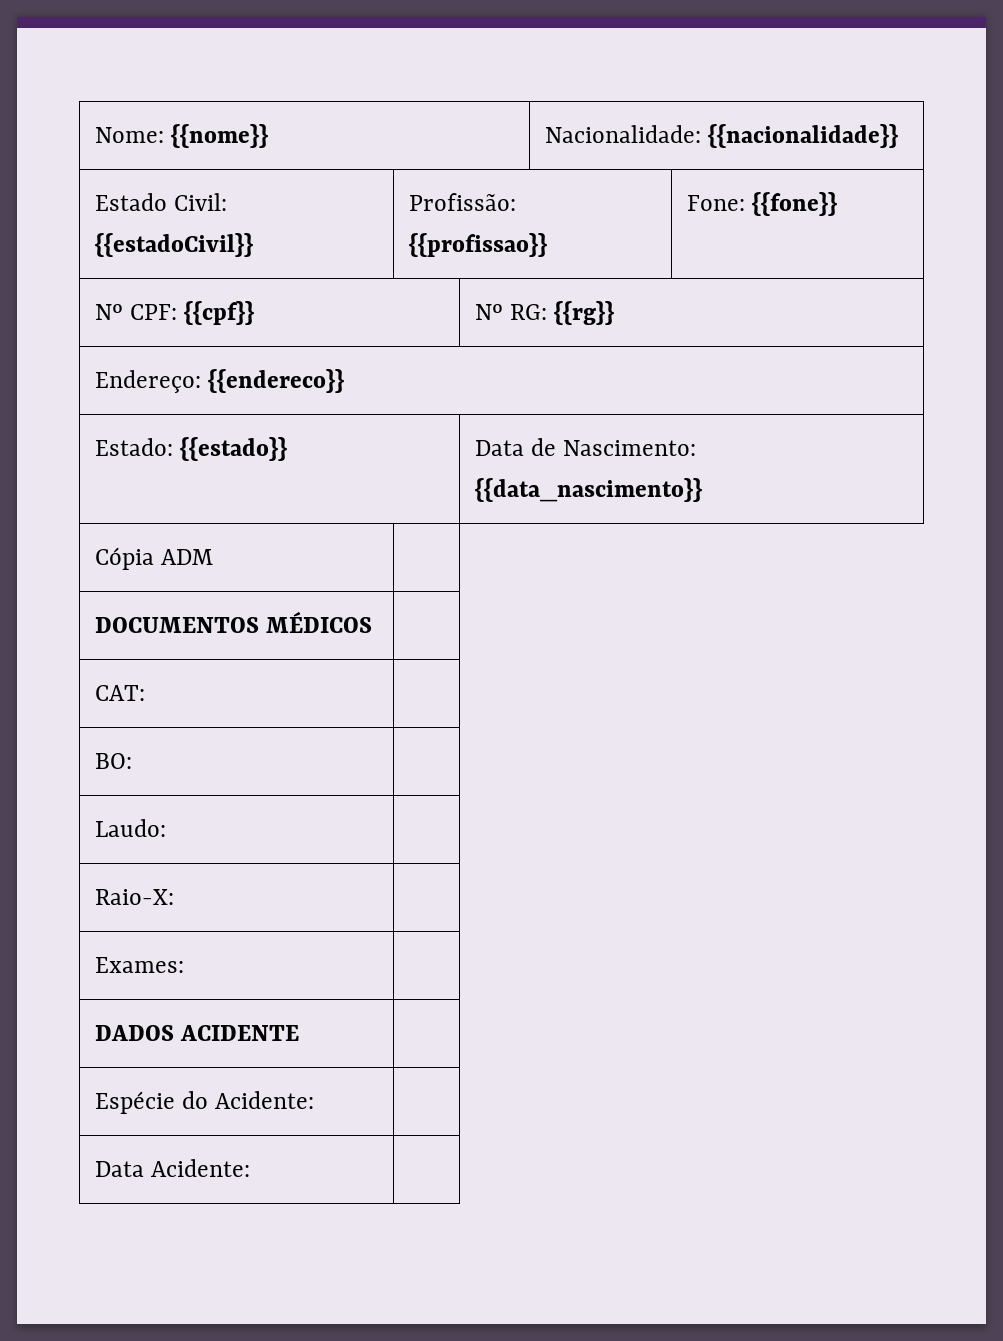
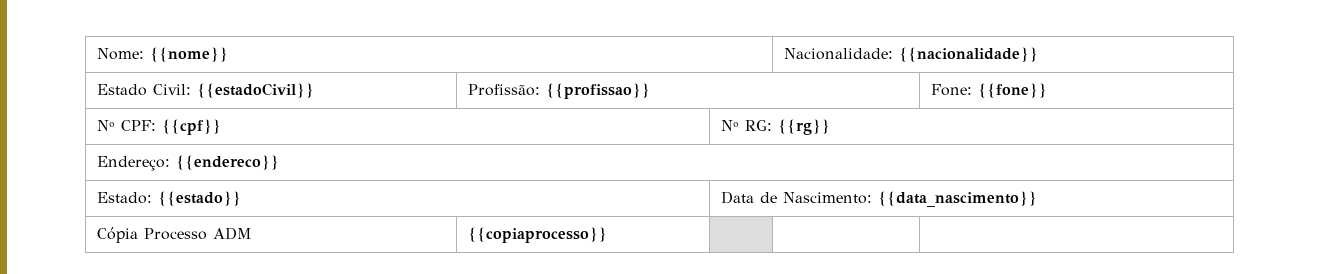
(154, 558) none -> [143,228,207,240] Processo
[94,611,372,633] [94,685,145,701] [94,753,132,769] [94,819,166,837] [94,889,174,905] [94,957,184,973] [94,1025,299,1041] [94,1091,314,1114] [94,1159,250,1177] // DOCUMENTOS MÉDICOS | // CAT: | // BO: | // Laudo: | // Raio-X: | // Exames: | // DADOS ACIDENTE | // Espécie do Acidente: | // Data Acidente: -> [467,227,607,243] {{copiaprocesso}} | |

